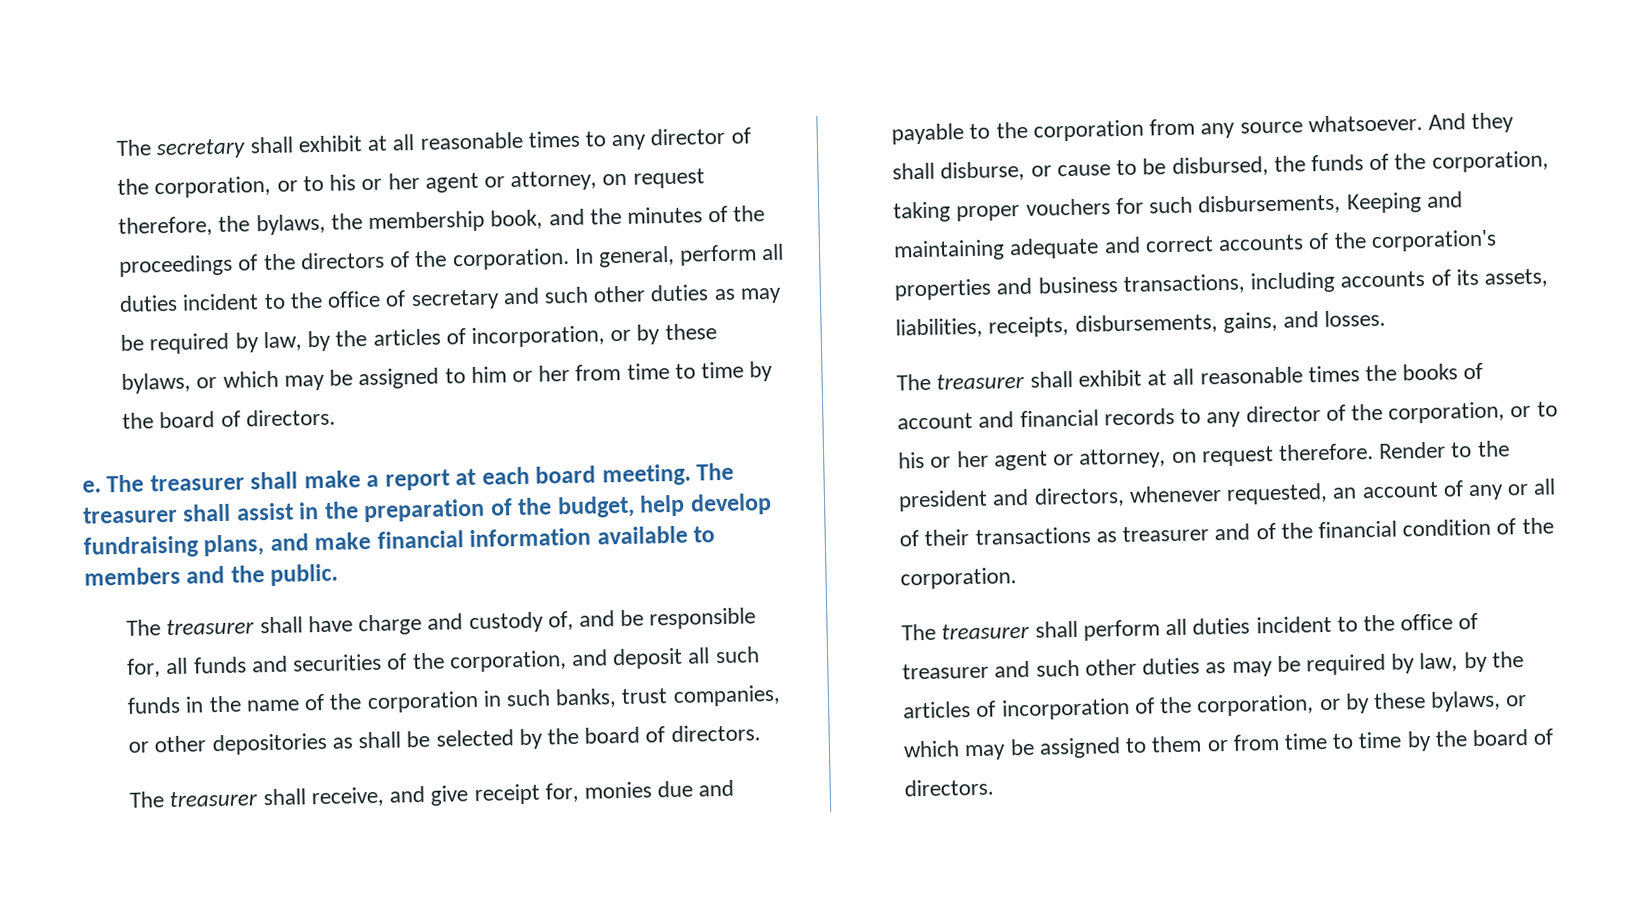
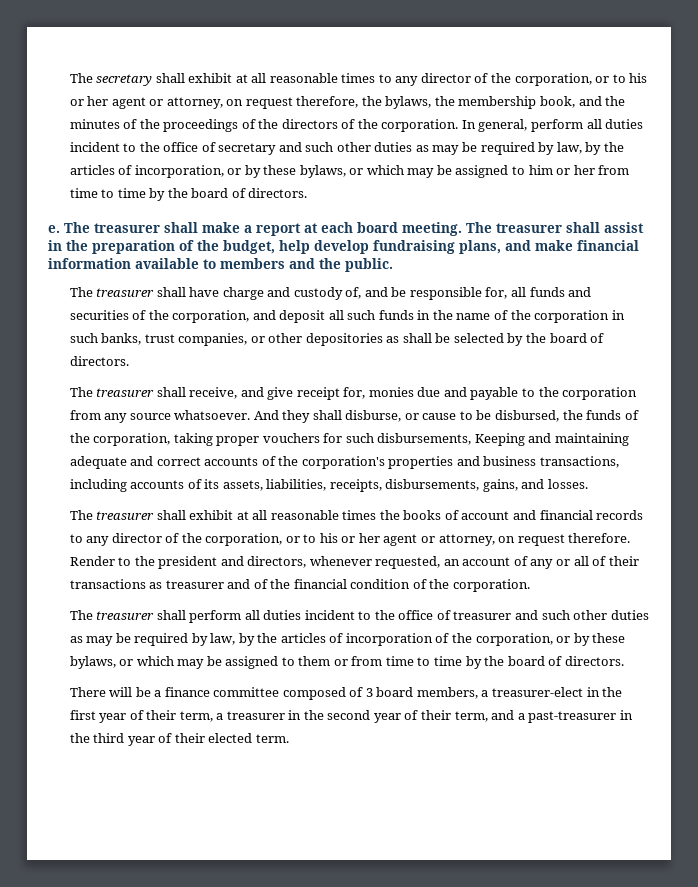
(995, 787) none -> [69,687,623,700] [69,710,633,723] [69,733,289,746] // There will be a finance committee composed of 3 board members, a treasurer-elect in the first year of their term, a treasurer in the second year of their term, and a past-treasurer in the third year of their elected term.

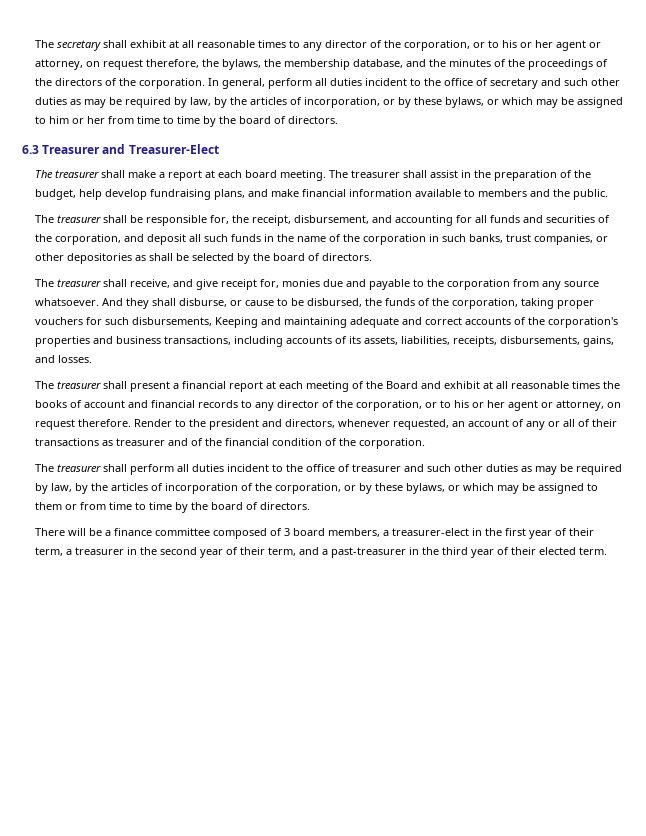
[539,96,575,108] book, -> [352,59,403,68] database,
[48,225,60,233] e. -> [22,144,219,154] 6.3 Treasurer and Treasurer-Elect //
[189,287,508,300] have charge and custody of, and be responsible for, -> [129,215,472,226] be responsible for, the receipt, disbursement, and accounting for
(186, 515) none -> [129,381,441,392] present a financial report at each meeting of the Board and

